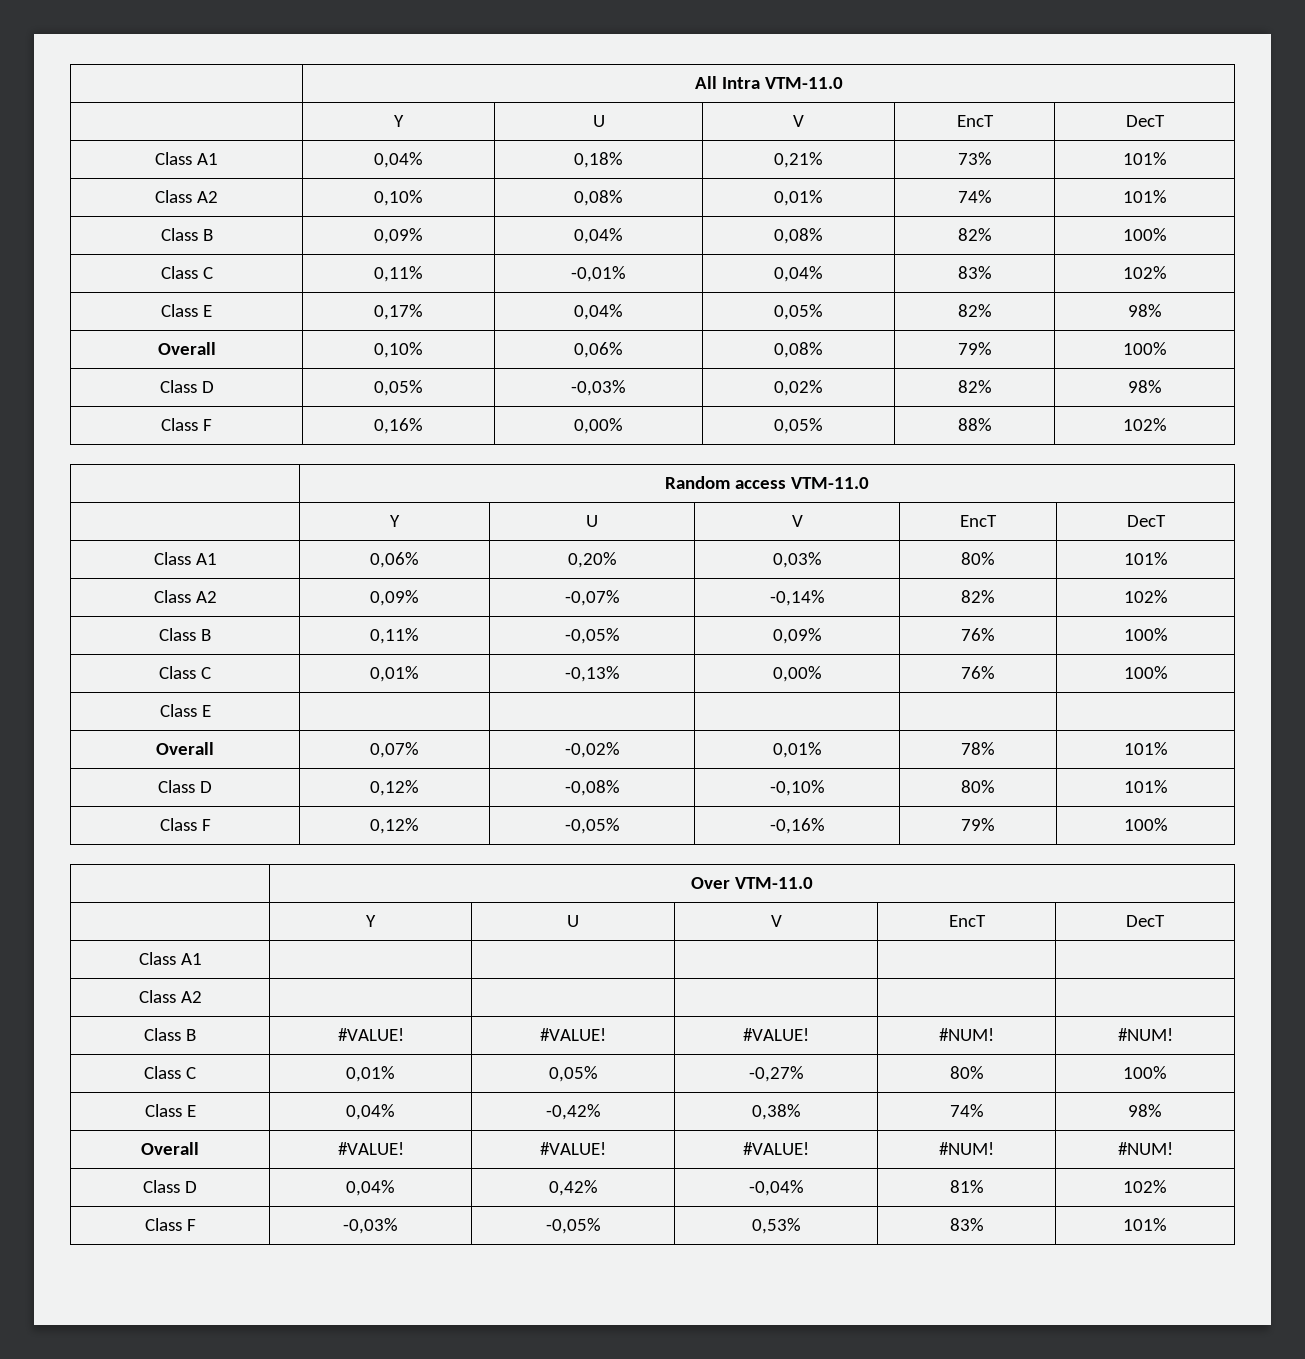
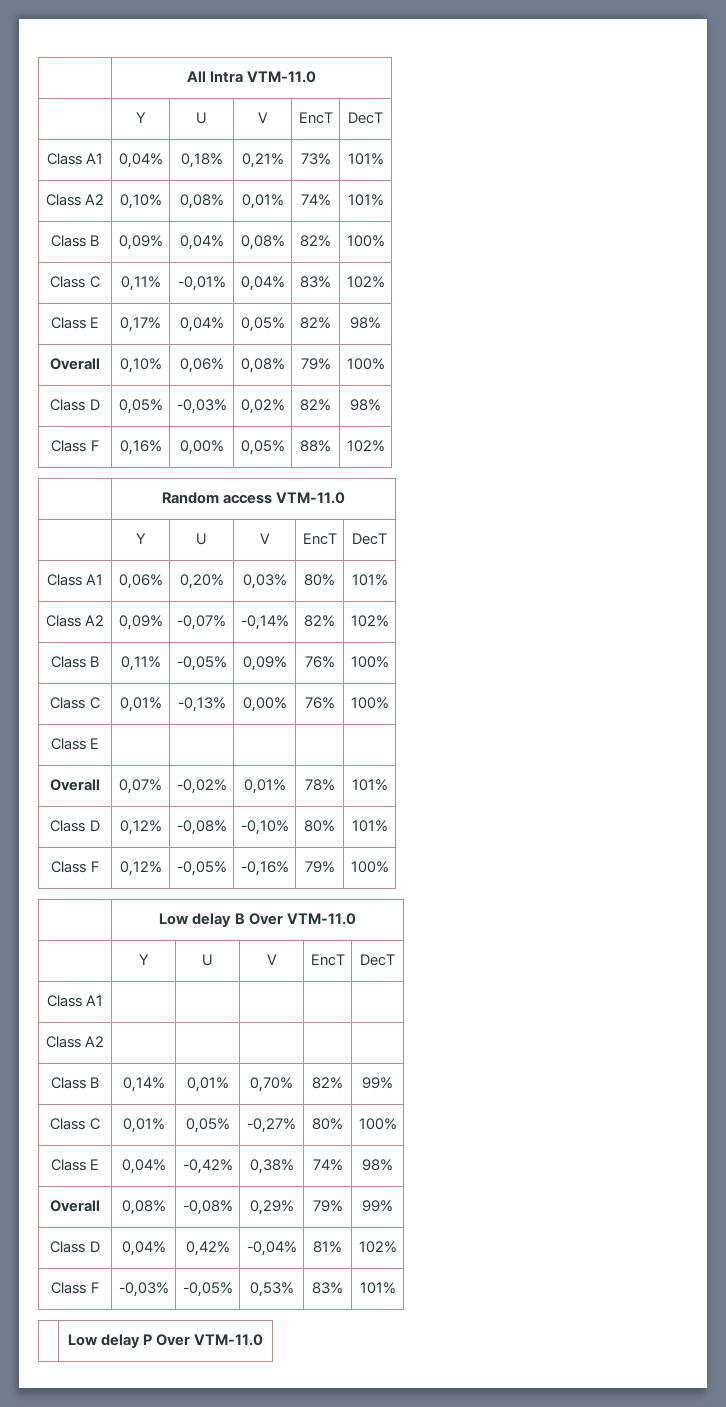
(1168, 824) none -> [159,913,245,927] Low delay B
[337,1028,404,1041] [540,1028,606,1041] [743,1028,809,1041] [939,1028,994,1041] [1117,1028,1173,1041] #VALUE! | #VALUE! | #VALUE! | #NUM! | #NUM! -> [122,1077,165,1092] [186,1077,229,1092] [250,1077,293,1092] [312,1077,343,1089] [362,1077,393,1089] 0,14% | 0,01% | 0,70% | 82% | 99%
[337,1142,404,1155] [540,1142,606,1155] [743,1142,809,1155] [939,1142,994,1155] [1117,1142,1173,1155] #VALUE! | #VALUE! | #VALUE! | #NUM! | #NUM! -> [121,1200,166,1215] [182,1200,233,1215] [249,1200,294,1215] [312,1200,343,1212] [362,1200,393,1212] 0,08% | -0,08% | 0,29% | 79% | 99%
(1167, 1224) none -> [67,1334,264,1348] // | Low delay P Over VTM-11.0

